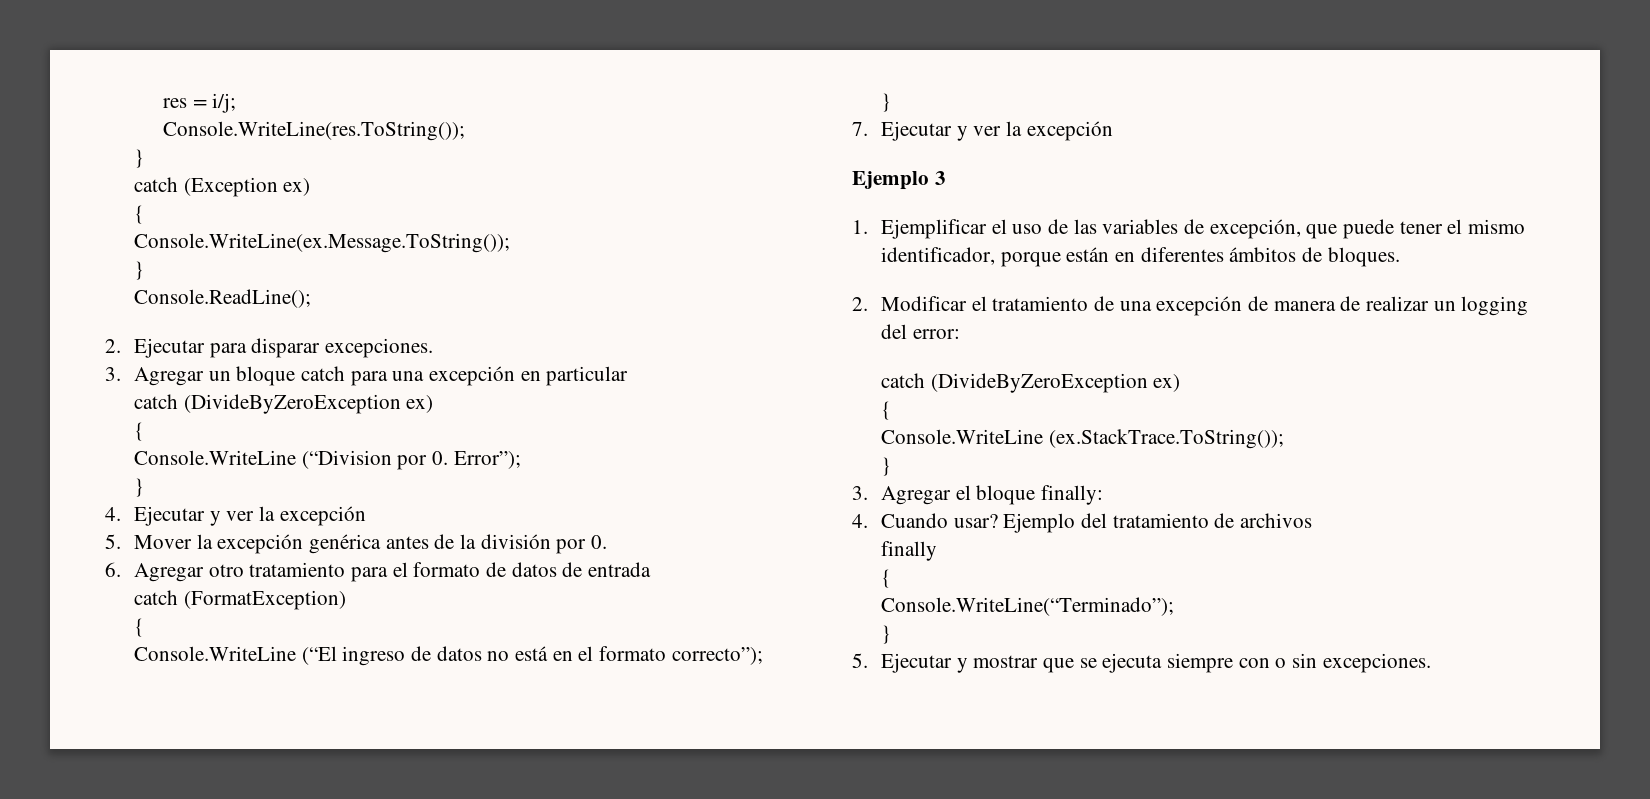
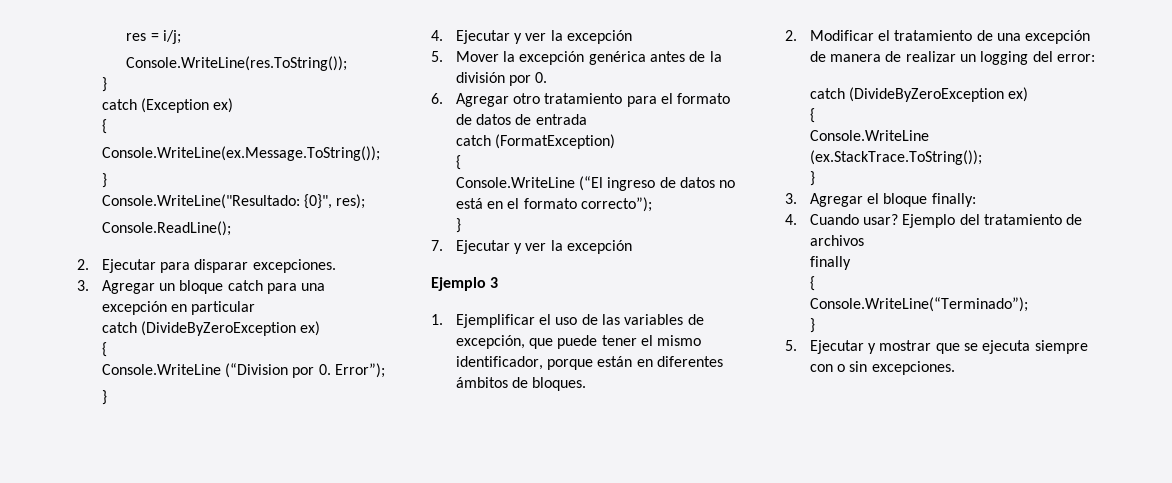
(144, 270) none -> [101,194,366,209] // Console.WriteLine("Resultado: {0}", res);

